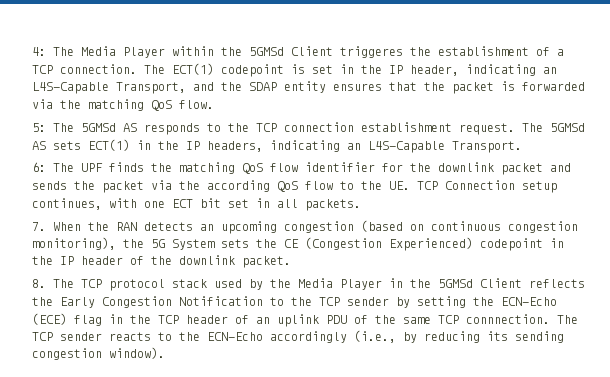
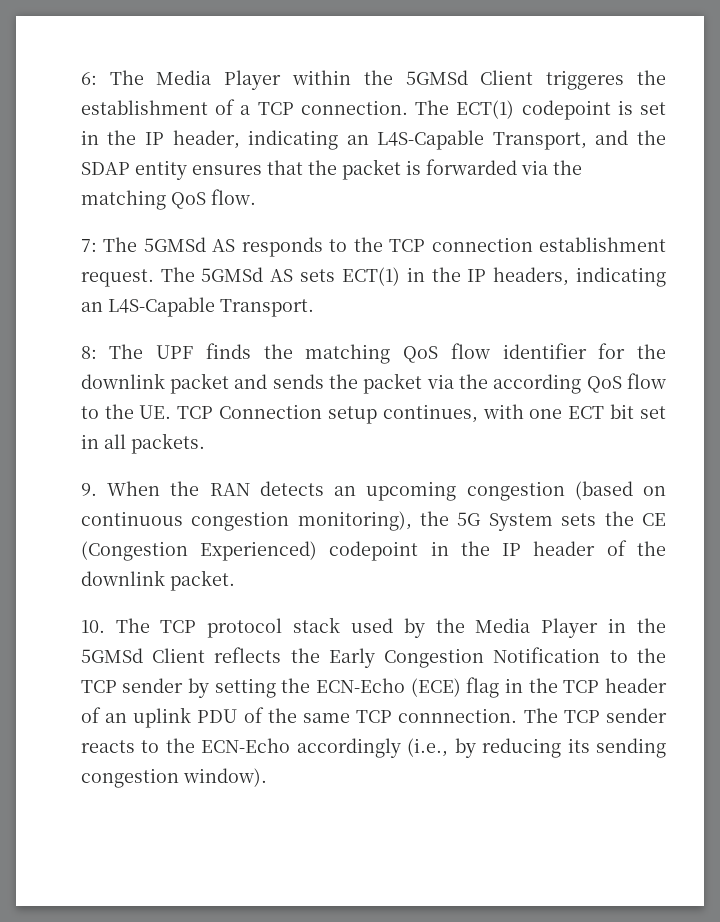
[32,47,47,56] 4: -> [80,72,97,85] 6:
[32,123,47,132] 5: -> [80,239,97,252] 7:
[32,162,47,172] 6: -> [80,346,97,359] 8:
[32,222,47,231] 7. -> [80,483,97,496] 9.
[32,279,47,288] 8. -> [80,620,105,633] 10.

